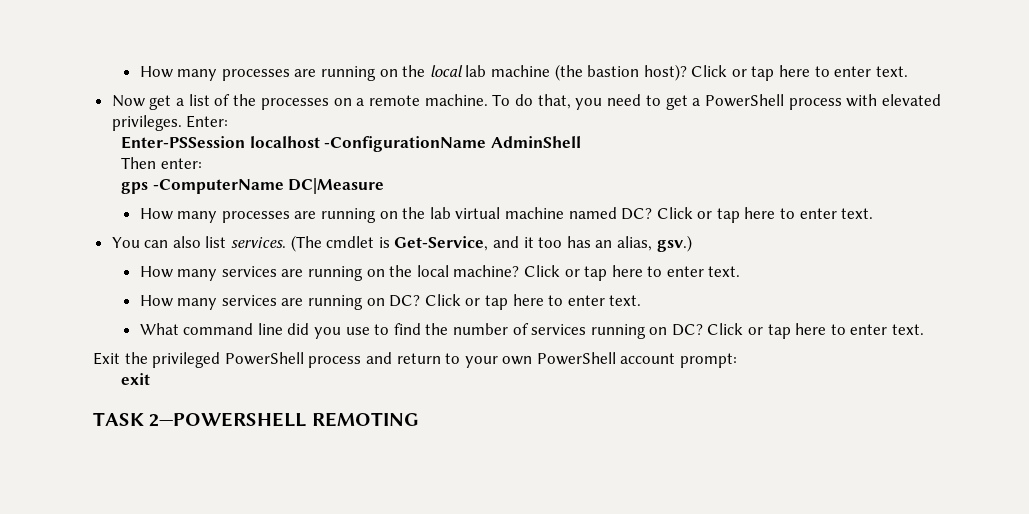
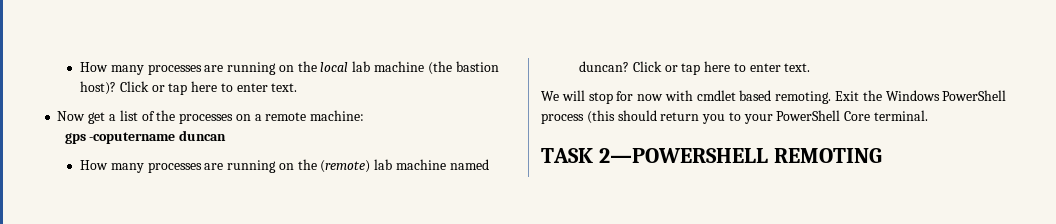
[424,94,942,110] [111,115,229,131] [120,136,581,152] [120,157,202,169] machine. To do that, you need to get a PowerShell process with elevated privileges. Enter: // Enter-PSSession localhost -ConfigurationName AdminShell // Then enter: -> [310,110,365,121] machine:
[152,178,385,194] [139,207,501,223] -ComputerName DC|Measure // How many processes are running on the lab virtual -> [89,130,227,144] [79,159,393,173] -coputername duncan // How many processes are running on the (remote) lab
[621,207,874,223] [111,235,692,252] [139,265,741,281] [139,294,642,310] [139,323,925,339] DC? Click or tap here to enter text. // You can also list services. (The cmdlet is Get-Service, and it too has an alias, gsv.) // How many services are running on the local machine? Click or tap here to enter text. // How many services are running on DC? Click or tap here to enter text. // What command line did you use to find the number of services running on DC? Click or tap here to enter text. // -> [578,61,811,75] [541,90,832,104] duncan? Click or tap here to enter text. // We will stop for now with cmdlet based remoting.
[152,352,738,368] [120,373,150,385] privileged PowerShell process and return to your own PowerShell account prompt: // exit -> [885,90,1007,101] [541,110,929,124] Windows PowerShell process (this should return you to your PowerShell Core terminal.

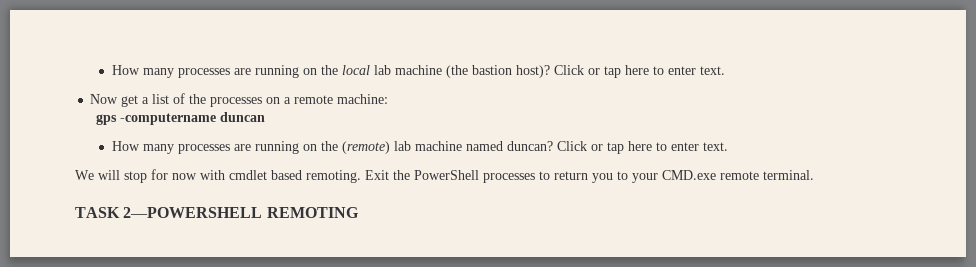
[89,132,176,144] -coputername -> [120,113,217,125] -computername
[885,90,1007,101] [541,110,657,124] Windows PowerShell process (this should -> [414,170,550,183] PowerShell processes to
[776,110,871,121] PowerShell Core -> [662,170,759,180] CMD.exe remote

